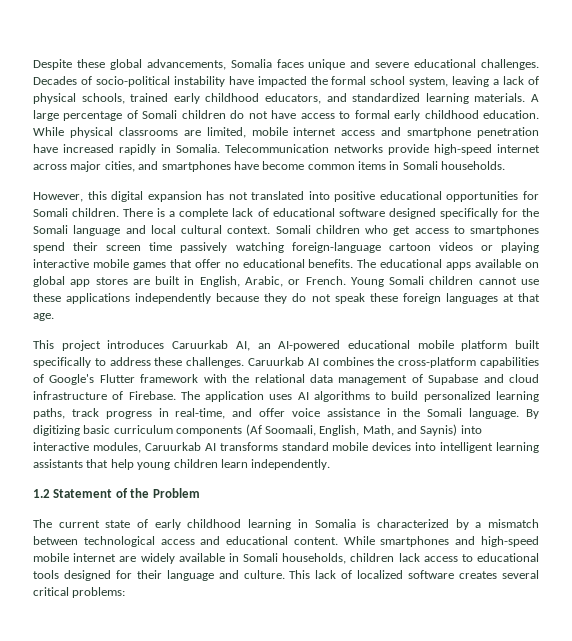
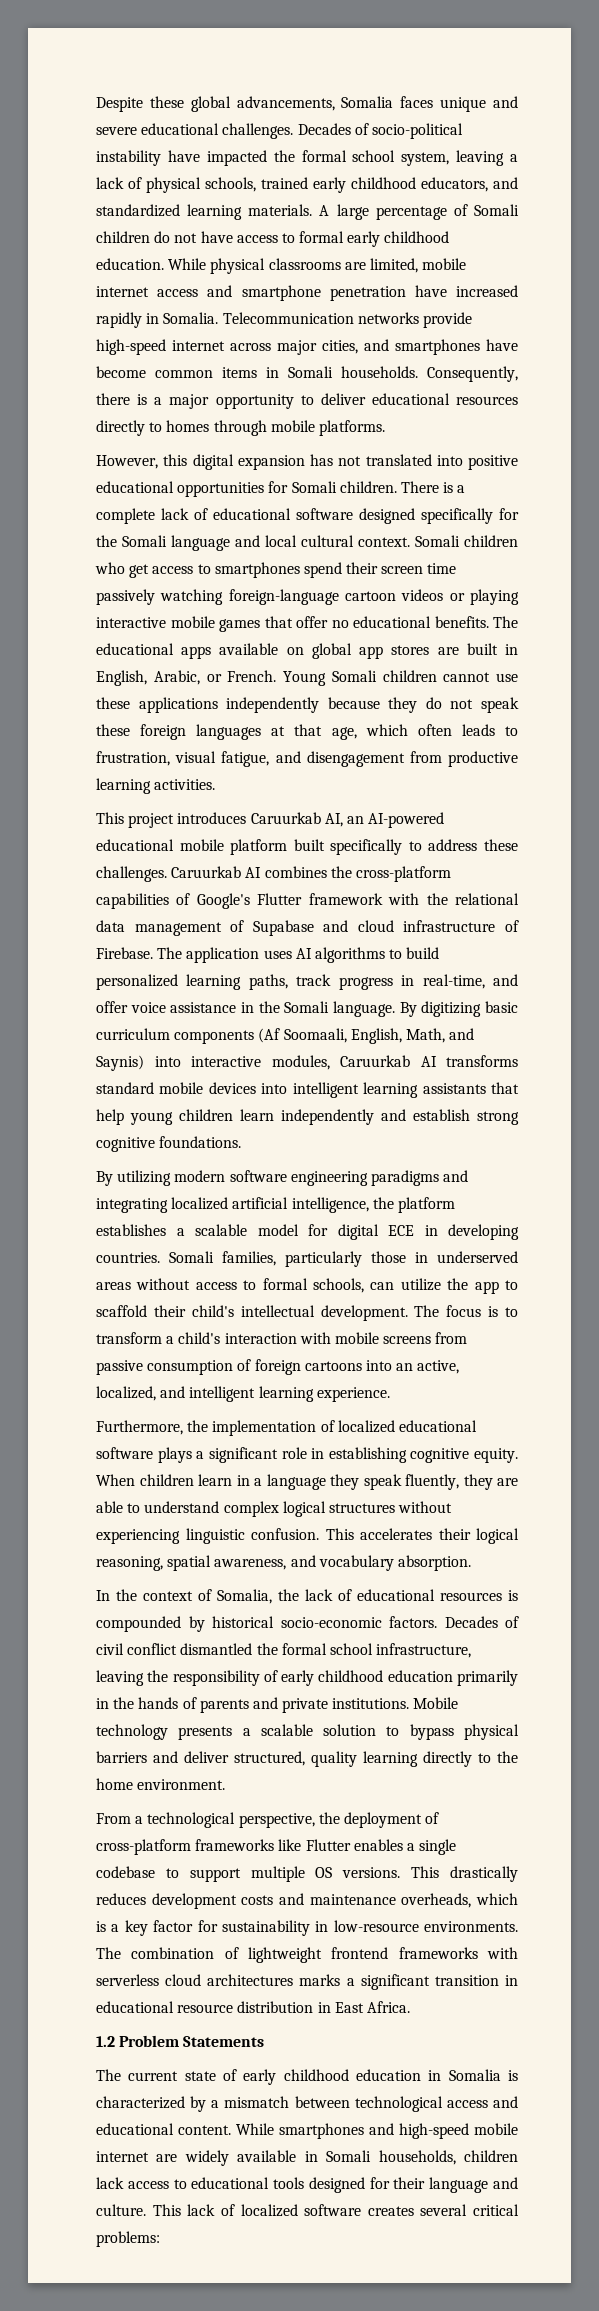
(506, 165) none -> [427,366,518,382] [96,393,518,409] [96,420,385,436] Consequently, there is a major opportunity to deliver educational resources directly to homes through mobile platforms.
[33,313,54,321] age. -> [331,724,518,740] [96,751,518,767] [96,778,216,794] age, which often leads to frustration, visual fatigue, and disengagement from productive learning activities.
[251,459,331,470] [33,488,150,498] independently. // 1.2 Statement of the -> [281,1109,519,1125] [96,1136,242,1152] [96,1170,469,1186] [96,1197,455,1213] [96,1224,519,1240] [96,1251,518,1267] [96,1278,518,1294] [96,1305,518,1321] [96,1332,468,1344] [96,1359,460,1375] [96,1386,390,1402] [96,1420,477,1436] [96,1447,518,1463] [96,1474,518,1490] [96,1501,453,1517] [96,1528,519,1544] [96,1555,471,1571] [96,1589,518,1604] [96,1616,519,1632] [96,1643,472,1658] [96,1670,518,1686] [96,1697,459,1713] [96,1724,519,1740] [96,1751,518,1767] [96,1778,226,1790] [96,1812,440,1828] [96,1839,457,1855] [96,1866,518,1882] [96,1893,518,1909] [96,1920,518,1936] [96,1947,518,1963] [96,1974,518,1990] [96,2001,410,2013] [96,2036,115,2047] independently and establish strong cognitive foundations. // By utilizing modern software engineering paradigms and integrating localized artificial intelligence, the platform establishes a scalable model for digital ECE in developing countries. Somali families, particularly those in underserved areas without access to formal schools, can utilize the app to scaffold their child's intellectual development. The focus is to transform a child's interaction with mobile screens from passive consumption of foreign cartoons into an active, localized, and intelligent learning experience. // Furthermore, the implementation of localized educational software plays a significant role in establishing cognitive equity. When children learn in a language they speak fluently, they are able to understand complex logical structures without experiencing linguistic confusion. This accelerates their logical reasoning, spatial awareness, and vocabulary absorption. // In the context of Somalia, the lack of educational resources is compounded by historical socio-economic factors. Decades of civil conflict dismantled the formal school infrastructure, leaving the responsibility of early childhood education primarily in the hands of parents and private institutions. Mobile technology presents a scalable solution to bypass physical barriers and deliver structured, quality learning directly to the home environment. // From a technological perspective, the deployment of cross-platform frameworks like Flutter enables a single codebase to support multiple OS versions. This drastically reduces development costs and maintenance overheads, which is a key factor for sustainability in low-resource environments. The combination of lightweight frontend frameworks with serverless cloud architectures marks a significant transition in educational resource distribution in East Africa. // 1.2
(200, 493) none -> [183,2036,265,2047] Statements
[248,519,292,530] learning -> [356,2069,421,2081] education

